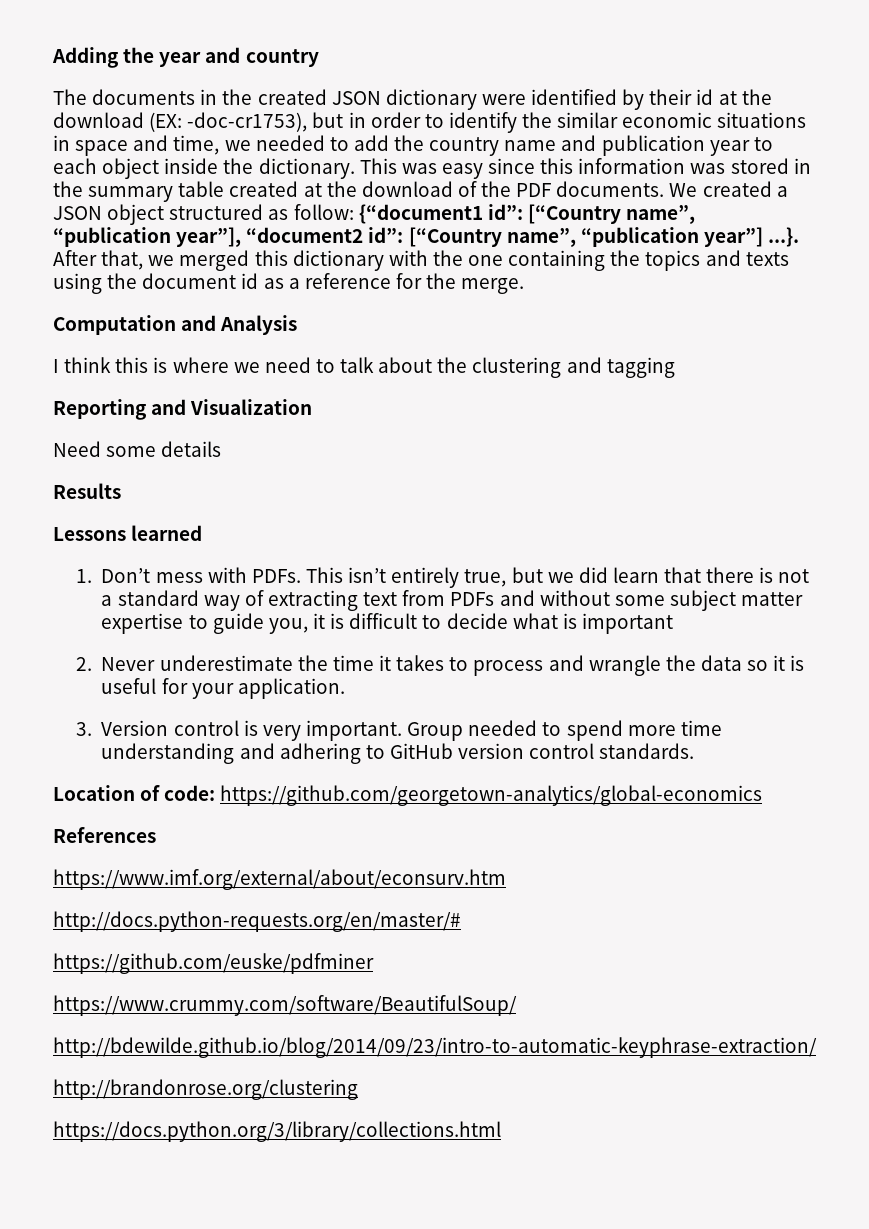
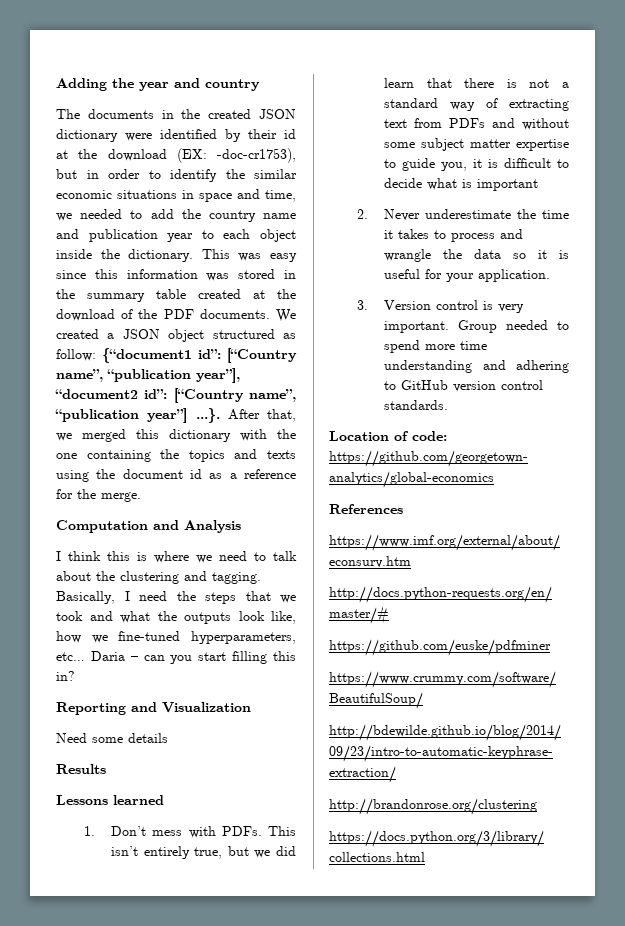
[606,357,675,378] tagging -> [212,572,261,584] [56,591,296,604] [56,611,296,624] [56,631,296,644] [56,651,296,664] [56,671,75,681] tagging. Basically, I need the steps that we took and what the outputs look like, how we fine-tuned hyperparameters, etc… Daria – can you start filling this in?

